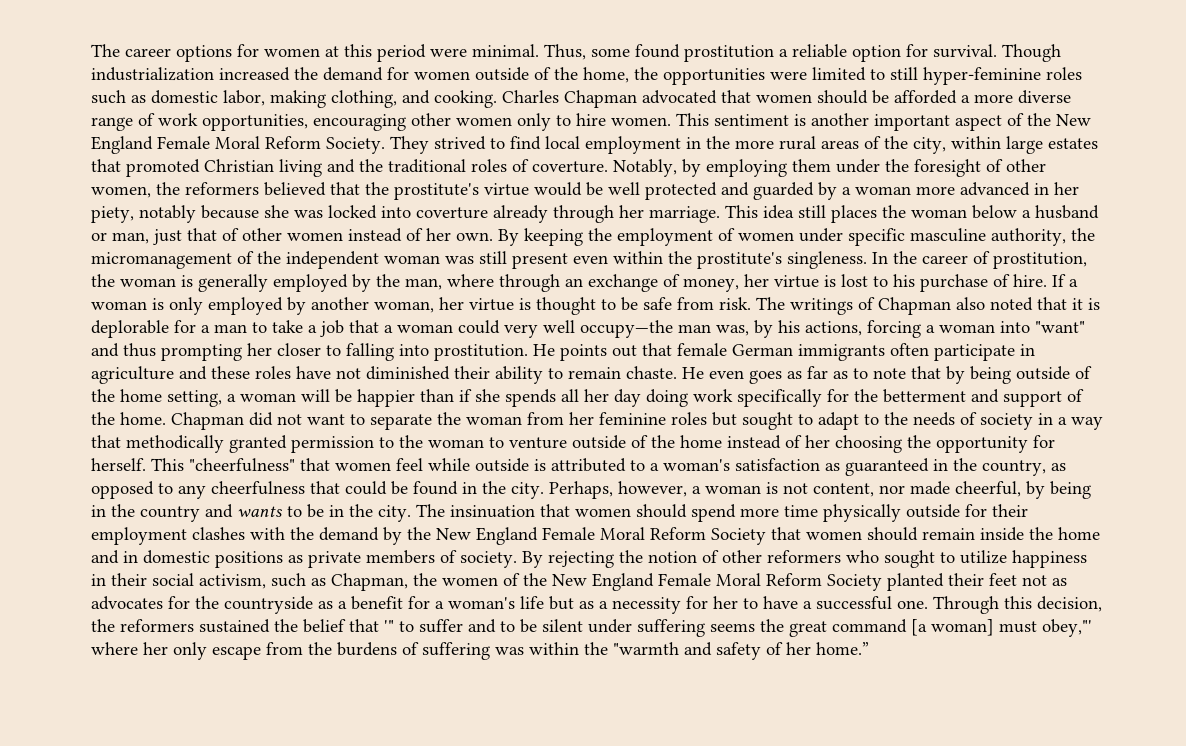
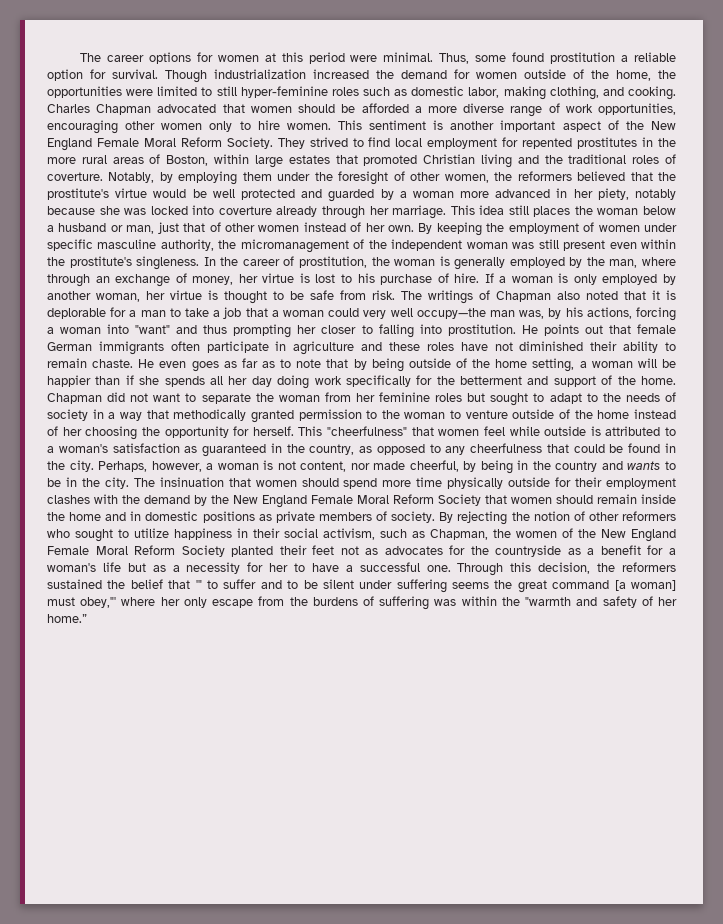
(681, 145) none -> [502,137,638,149] for repented prostitutes
[884,136,946,154] the city, -> [166,155,209,166] Boston,

